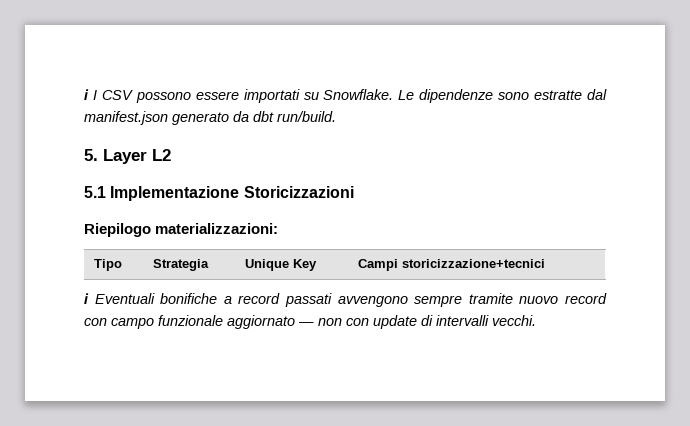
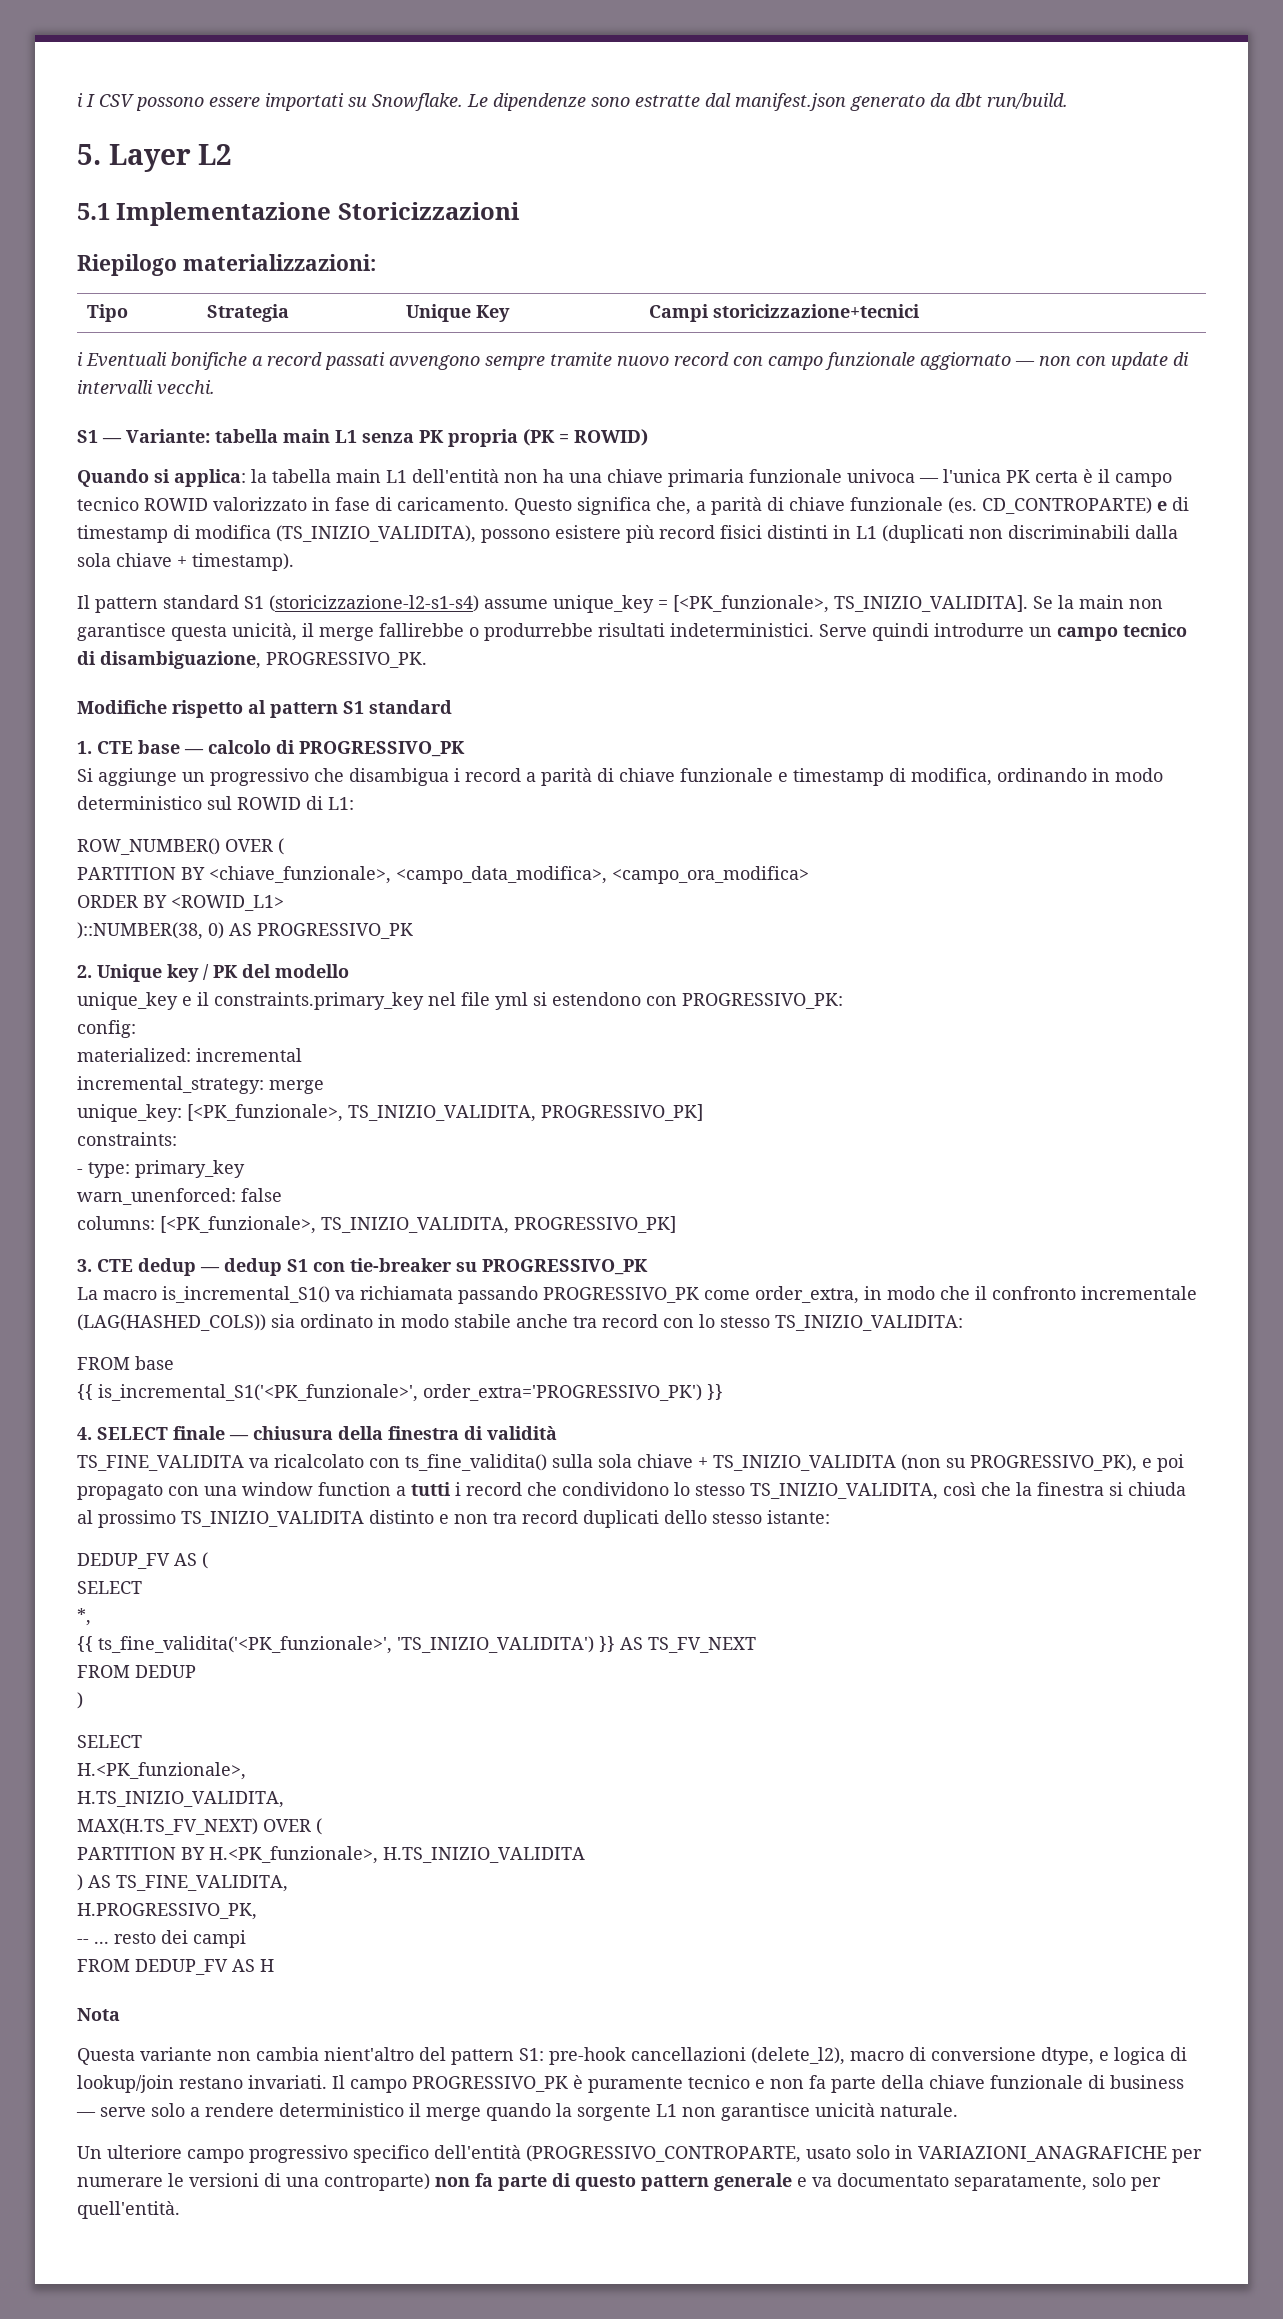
(536, 320) none -> [77,429,648,447] [77,469,1172,487] [77,497,1189,515] [77,525,1178,543] [77,553,294,571] [77,595,1163,613] [77,623,1187,641] [77,651,427,669] [77,700,452,718] [77,740,465,757] [77,768,1163,786] [77,796,354,810] [77,838,284,855] [77,866,809,884] [77,895,284,911] [77,922,413,940] [77,964,349,982] [77,992,843,1010] [77,1020,136,1038] [77,1048,302,1062] [77,1076,324,1094] [77,1104,703,1122] [77,1132,177,1146] [77,1160,245,1178] [77,1188,282,1205] [77,1216,676,1234] [77,1258,648,1276] [77,1286,1197,1304] [77,1314,963,1331] [77,1356,174,1370] [77,1384,723,1402] [77,1426,557,1440] [77,1454,1184,1472] [77,1482,1186,1500] [77,1510,830,1528] [77,1552,208,1569] [77,1581,142,1594] [77,1608,91,1626] [77,1636,756,1654] [77,1665,196,1678] [77,1692,83,1709] [77,1735,142,1748] [77,1762,246,1780] [77,1791,284,1808] [77,1818,322,1835] [77,1846,585,1864] [77,1874,288,1892] [77,1903,257,1920] [77,1930,246,1948] [77,1959,274,1975] [77,2008,120,2021] [77,2047,1187,2065] [77,2075,1184,2093] [76,2103,958,2121] [77,2145,1202,2163] [77,2173,1161,2191] [77,2201,180,2219] // S1 — Variante: tabella main L1 senza PK propria (PK = ROWID) // Quando si applica: la tabella main L1 dell'entità non ha una chiave primaria funzionale univoca — l'unica PK certa è il campo tecnico ROWID valorizzato in fase di caricamento. Questo significa che, a parità di chiave funzionale (es. CD_CONTROPARTE) e di timestamp di modifica (TS_INIZIO_VALIDITA), possono esistere più record fisici distinti in L1 (duplicati non discriminabili dalla sola chiave + timestamp). // Il pattern standard S1 (storicizzazione-l2-s1-s4) assume unique_key = [<PK_funzionale>, TS_INIZIO_VALIDITA]. Se la main non garantisce questa unicità, il merge fallirebbe o produrrebbe risultati indeterministici. Serve quindi introdurre un campo tecnico di disambiguazione, PROGRESSIVO_PK. // Modifiche rispetto al pattern S1 standard // 1. CTE base — calcolo di PROGRESSIVO_PK // Si aggiunge un progressivo che disambigua i record a parità di chiave funzionale e timestamp di modifica, ordinando in modo deterministico sul ROWID di L1: // ROW_NUMBER() OVER ( // PARTITION BY <chiave_funzionale>, <campo_data_modifica>, <campo_ora_modifica> // ORDER BY <ROWID_L1> // )::NUMBER(38, 0) AS PROGRESSIVO_PK // 2. Unique key / PK del modello // unique_key e il constraints.primary_key nel file yml si estendono con PROGRESSIVO_PK: // config: // materialized: incremental // incremental_strategy: merge // unique_key: [<PK_funzionale>, TS_INIZIO_VALIDITA, PROGRESSIVO_PK] // constraints: // - type: primary_key // warn_unenforced: false // columns: [<PK_funzionale>, TS_INIZIO_VALIDITA, PROGRESSIVO_PK] // 3. CTE dedup — dedup S1 con tie-breaker su PROGRESSIVO_PK // La macro is_incremental_S1() va richiamata passando PROGRESSIVO_PK come order_extra, in modo che il confronto incrementale (LAG(HASHED_COLS)) sia ordinato in modo stabile anche tra record con lo stesso TS_INIZIO_VALIDITA: // FROM base // {{ is_incremental_S1('<PK_funzionale>', order_extra='PROGRESSIVO_PK') }} // 4. SELECT finale — chiusura della finestra di validità // TS_FINE_VALIDITA va ricalcolato con ts_fine_validita() sulla sola chiave + TS_INIZIO_VALIDITA (non su PROGRESSIVO_PK), e poi propagato con una window function a tutti i record che condividono lo stesso TS_INIZIO_VALIDITA, così che la finestra si chiuda al prossimo TS_INIZIO_VALIDITA distinto e non tra record duplicati dello stesso istante: // DEDUP_FV AS ( // SELECT // *, // {{ ts_fine_validita('<PK_funzionale>', 'TS_INIZIO_VALIDITA') }} AS TS_FV_NEXT // FROM DEDUP // ) // SELECT // H.<PK_funzionale>, // H.TS_INIZIO_VALIDITA, // MAX(H.TS_FV_NEXT) OVER ( // PARTITION BY H.<PK_funzionale>, H.TS_INIZIO_VALIDITA // ) AS TS_FINE_VALIDITA, // H.PROGRESSIVO_PK, // -- ... resto dei campi // FROM DEDUP_FV AS H // Nota // Questa variante non cambia nient'altro del pattern S1: pre-hook cancellazioni (delete_l2), macro di conversione dtype, e logica di lookup/join restano invariati. Il campo PROGRESSIVO_PK è puramente tecnico e non fa parte della chiave funzionale di business — serve solo a rendere deterministico il merge quando la sorgente L1 non garantisce unicità naturale. // Un ulteriore campo progressivo specifico dell'entità (PROGRESSIVO_CONTROPARTE, usato solo in VARIAZIONI_ANAGRAFICHE per numerare le versioni di una controparte) non fa parte di questo pattern generale e va documentato separatamente, solo per quell'entità.

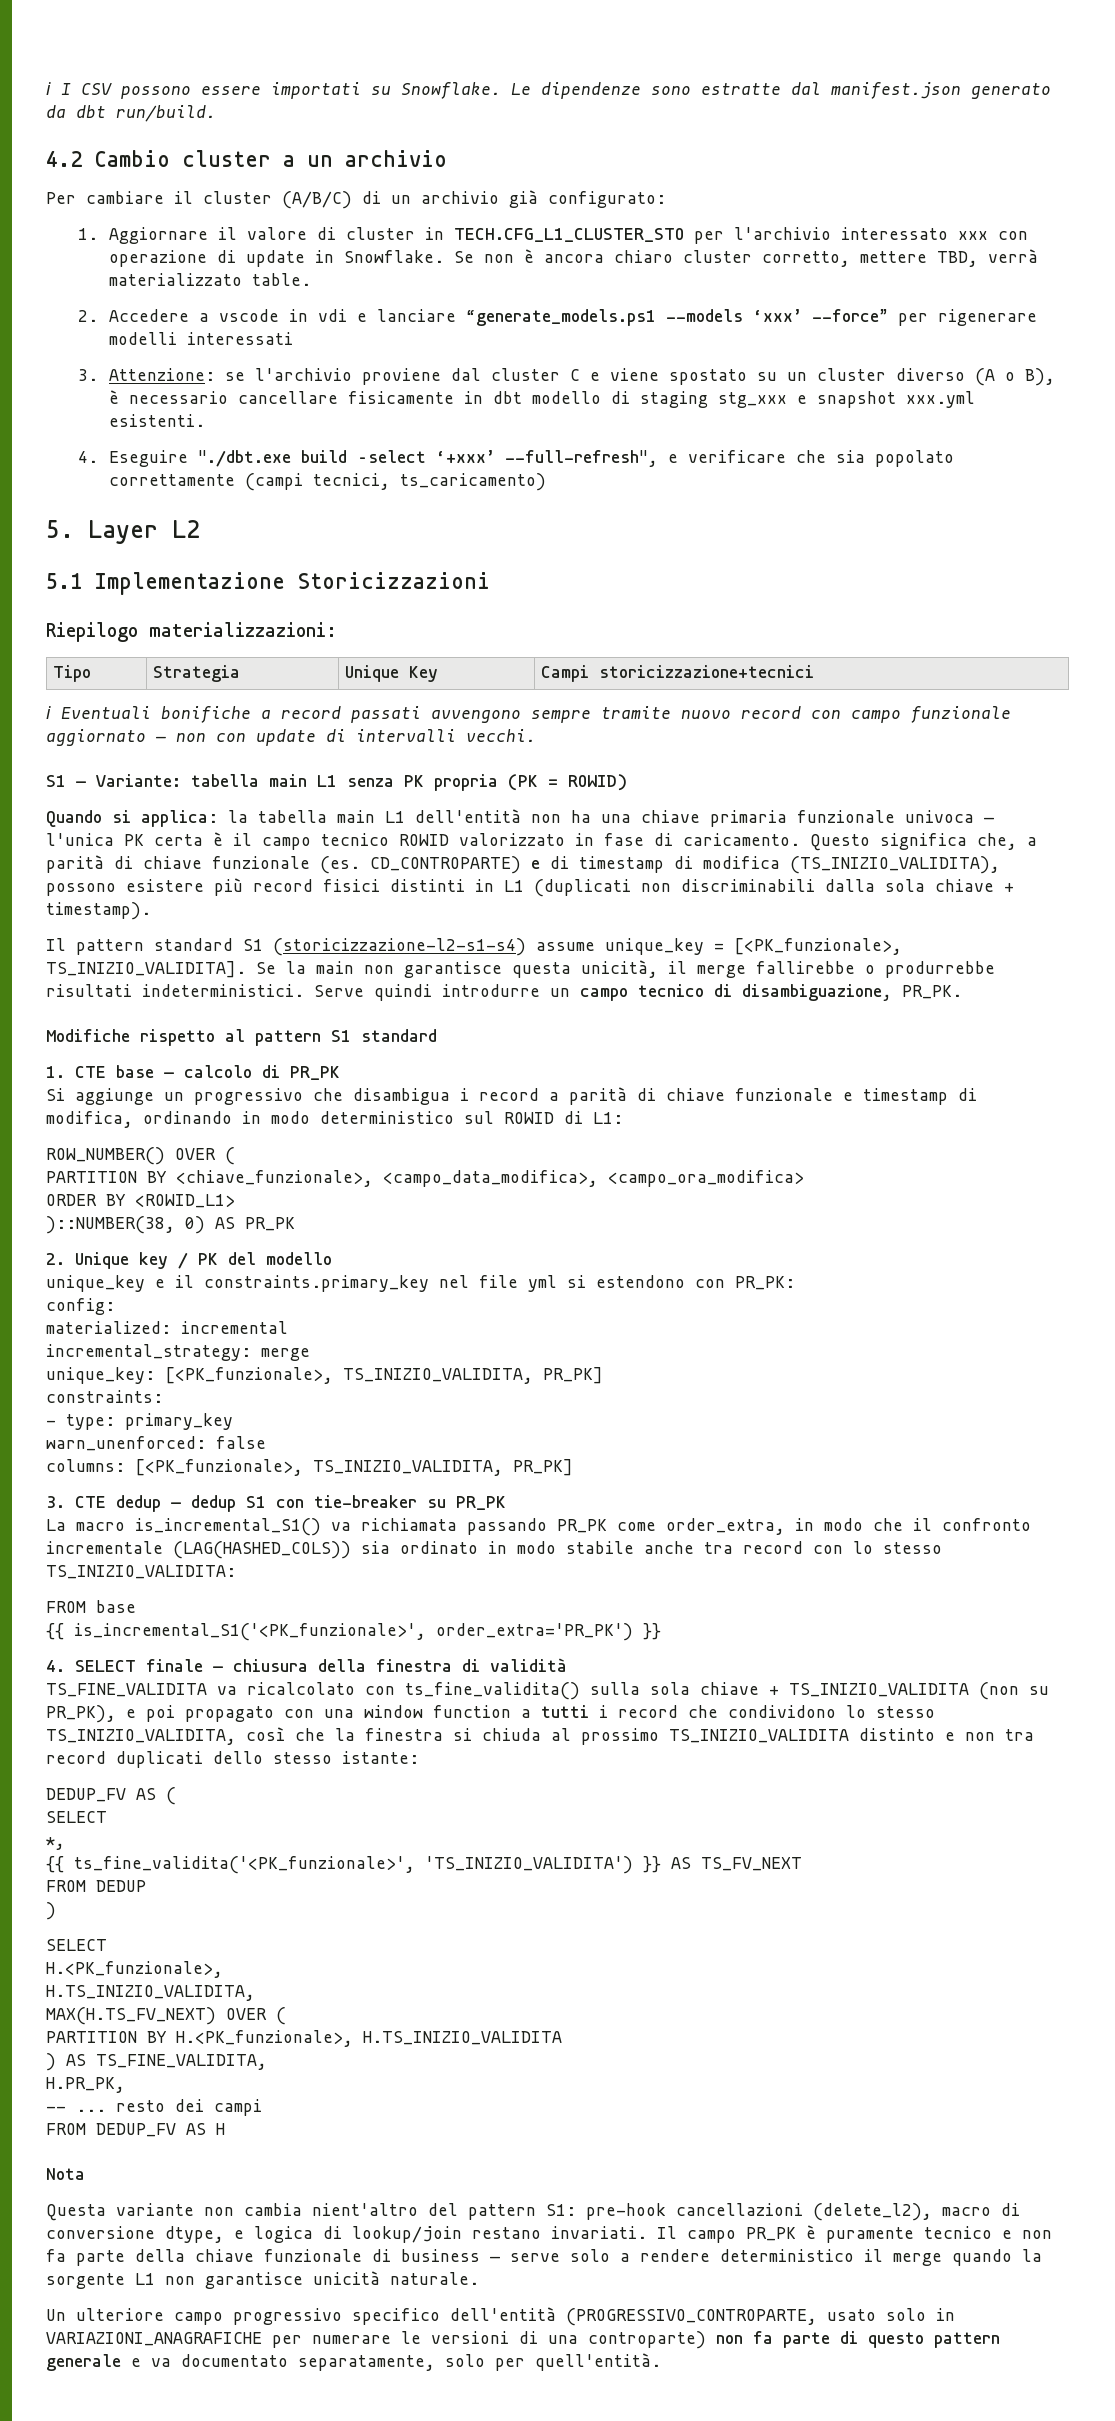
(1068, 101) none -> [46,150,447,167] [46,190,666,209] [77,227,1029,244] [109,249,1039,267] [109,273,312,286] [77,309,1038,326] [109,332,294,345] [77,368,1056,386] [109,390,976,408] [109,414,206,427] [77,450,955,467] [109,473,547,491] // 4.2 Cambio cluster a un archivio // Per cambiare il cluster (A/B/C) di un archivio già configurato: // 1. Aggiornare il valore di cluster in TECH.CFG_L1_CLUSTER_STO per l'archivio interessato xxx con operazione di update in Snowflake. Se non è ancora chiaro cluster corretto, mettere TBD, verrà materializzato table. // 2. Accedere a vscode in vdi e lanciare “generate_models.ps1 --models ‘xxx’ --force” per rigenerare modelli interessati // 3. Attenzione: se l'archivio proviene dal cluster C e viene spostato su un cluster diverso (A o B), è necessario cancellare fisicamente in dbt modello di staging stg_xxx e snapshot xxx.yml esistenti. // 4. Eseguire "./dbt.exe build –select ‘+xxx’ --full-refresh", e verificare che sia popolato correttamente (campi tecnici, ts_caricamento)
[266,652,427,668] PROGRESSIVO_PK. -> [902,985,962,999] PR_PK.
[299,741,465,757] PROGRESSIVO_PK -> [290,1066,340,1080] PR_PK
[257,923,413,939] PROGRESSIVO_PK -> [245,1217,295,1231] PR_PK
[682,993,843,1009] PROGRESSIVO_PK: -> [735,1276,795,1290] PR_PK:
[541,1104,703,1121] PROGRESSIVO_PK] -> [543,1367,603,1384] PR_PK]
[514,1216,676,1233] PROGRESSIVO_PK] -> [513,1459,573,1476] PR_PK]
[482,1259,648,1275] PROGRESSIVO_PK -> [456,1496,506,1510] PR_PK
[543,1287,699,1303] PROGRESSIVO_PK -> [557,1519,607,1533] PR_PK
[423,1384,702,1401] order_extra='PROGRESSIVO_PK') -> [436,1623,633,1641] order_extra='PR_PK')
[970,1454,1137,1472] PROGRESSIVO_PK), -> [46,1705,116,1723] PR_PK),
[77,1903,257,1920] H.PROGRESSIVO_PK, -> [46,2077,125,2093] H.PR_PK,
[412,2076,568,2092] PROGRESSIVO_PK -> [746,2227,796,2241] PR_PK

